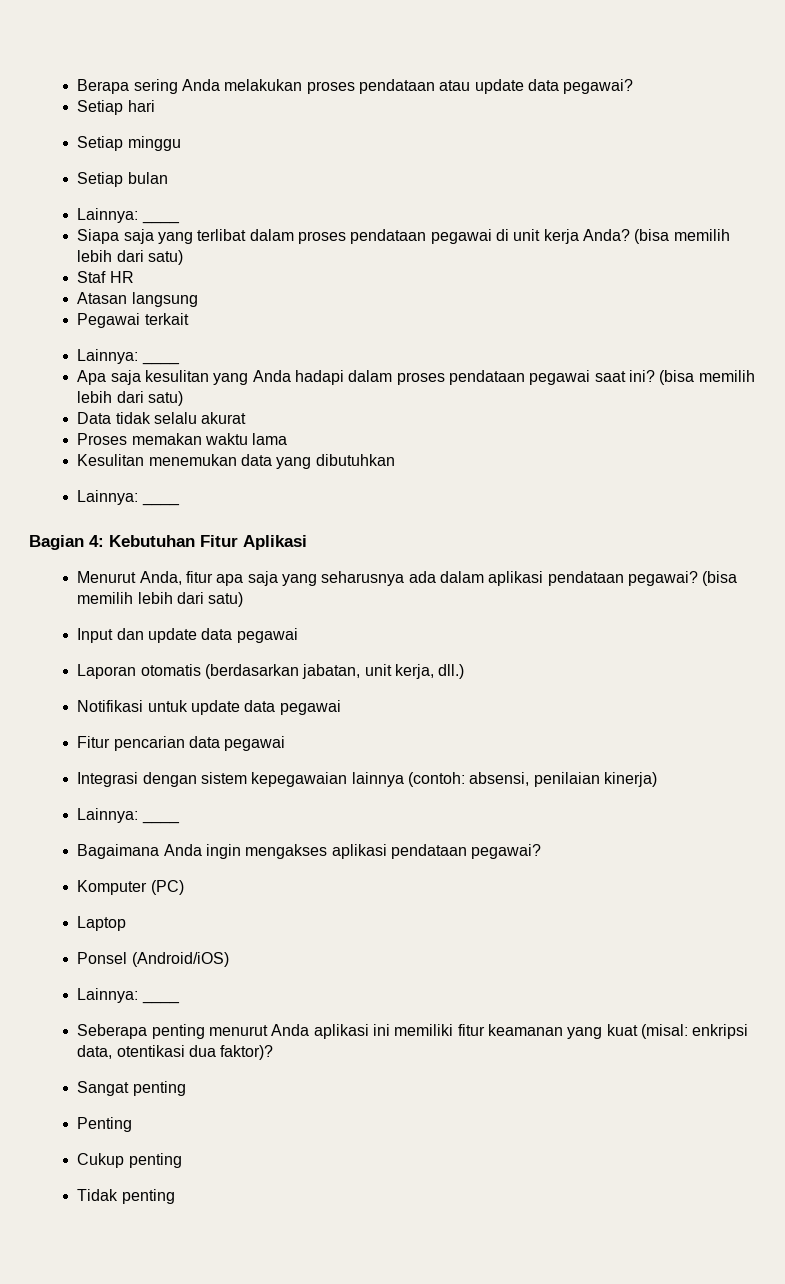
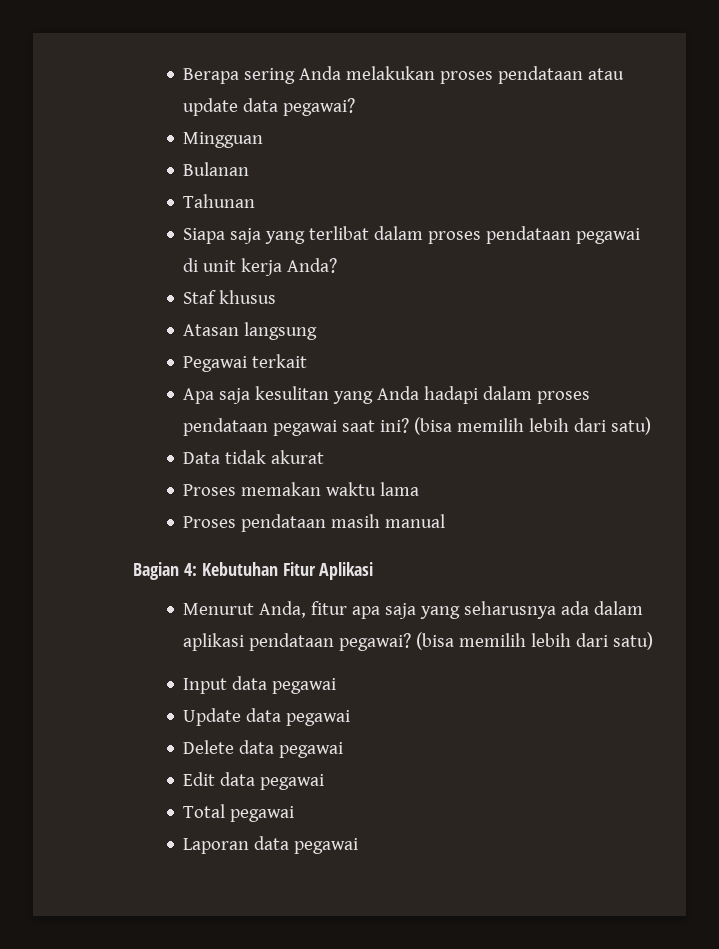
[77,100,155,115] [77,136,181,151] [77,172,168,187] [77,208,180,224] Setiap hari // Setiap minggu // Setiap bulan // Lainnya: ____ -> [183,132,264,148] [183,162,250,176] [183,194,256,208] Mingguan // Bulanan // Tahunan
[634,229,730,244] [77,250,184,265] (bisa memilih lebih dari satu) -> (338, 265) none
[109,271,134,283] HR -> [219,290,277,304] khusus
[77,349,180,365] // Lainnya: ____ -> (308, 361) none
[154,412,198,424] selalu -> (267, 457) none
[77,454,395,469] [77,490,180,506] Kesulitan menemukan data yang dibutuhkan // Lainnya: ____ -> [183,514,446,532] Proses pendataan masih manual
[116,628,298,643] [77,664,465,679] [77,700,341,715] [77,736,286,751] [77,772,657,787] [77,808,180,824] [77,844,542,859] [77,880,184,895] [77,916,127,931] [77,952,229,967] [77,988,180,1004] [77,1024,749,1039] [77,1045,274,1060] [77,1081,186,1096] [77,1117,133,1132] [77,1153,182,1168] [77,1189,175,1204] dan update data pegawai // Laporan otomatis (berdasarkan jabatan, unit kerja, dll.) // Notifikasi untuk update data pegawai // Fitur pencarian data pegawai // Integrasi dengan sistem kepegawaian lainnya (contoh: absensi, penilaian kinerja) // Lainnya: ____ // Bagaimana Anda ingin mengakses aplikasi pendataan pegawai? // Komputer (PC) // Laptop // Ponsel (Android/iOS) // Lainnya: ____ // Seberapa penting menurut Anda aplikasi ini memiliki fitur keamanan yang kuat (misal: enkripsi data, otentikasi dua faktor)? // Sangat penting // Penting // Cukup penting // Tidak penting -> [232,676,337,694] [183,708,351,726] [183,740,344,758] [183,772,325,790] [183,804,295,822] [183,836,359,854] data pegawai // Update data pegawai // Delete data pegawai // Edit data pegawai // Total pegawai // Laporan data pegawai

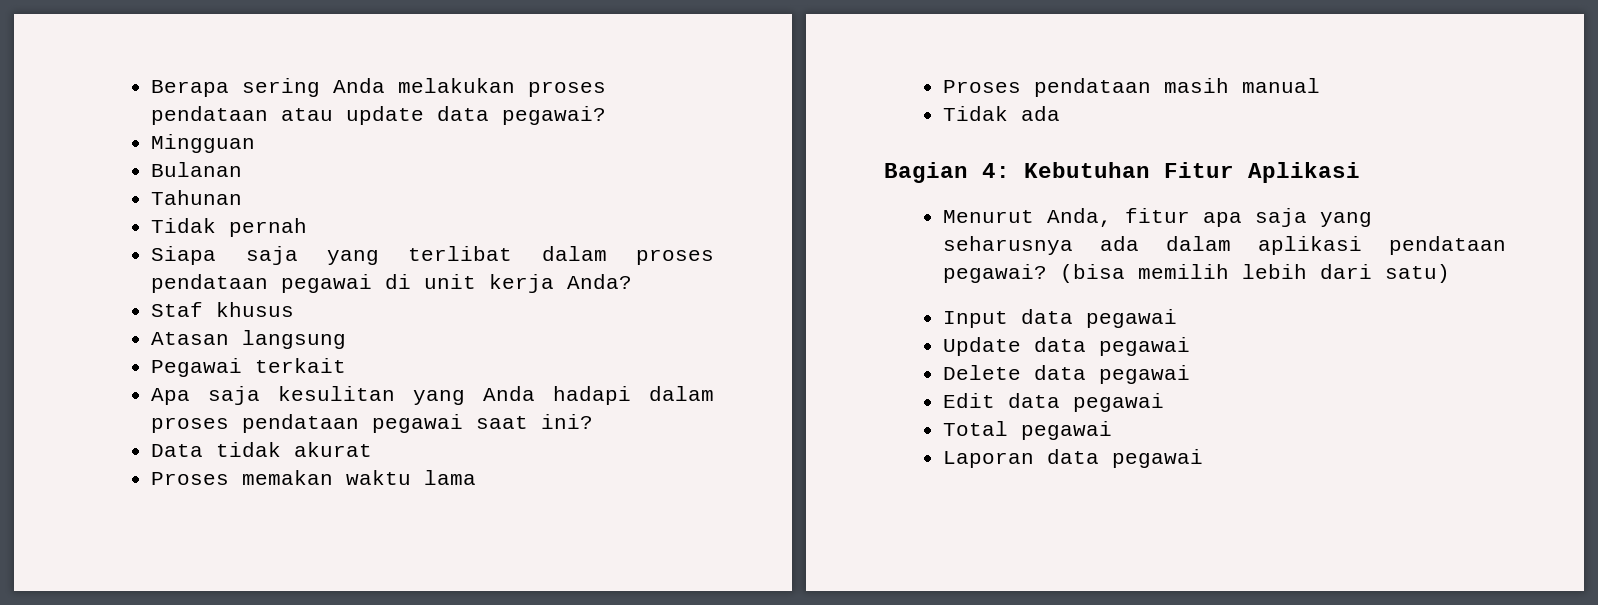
(256, 201) none -> [151,218,308,237] // Tidak pernah
[414,417,652,435] (bisa memilih lebih dari satu) -> (594, 421) none
(446, 521) none -> [943,106,1061,121] // Tidak ada

